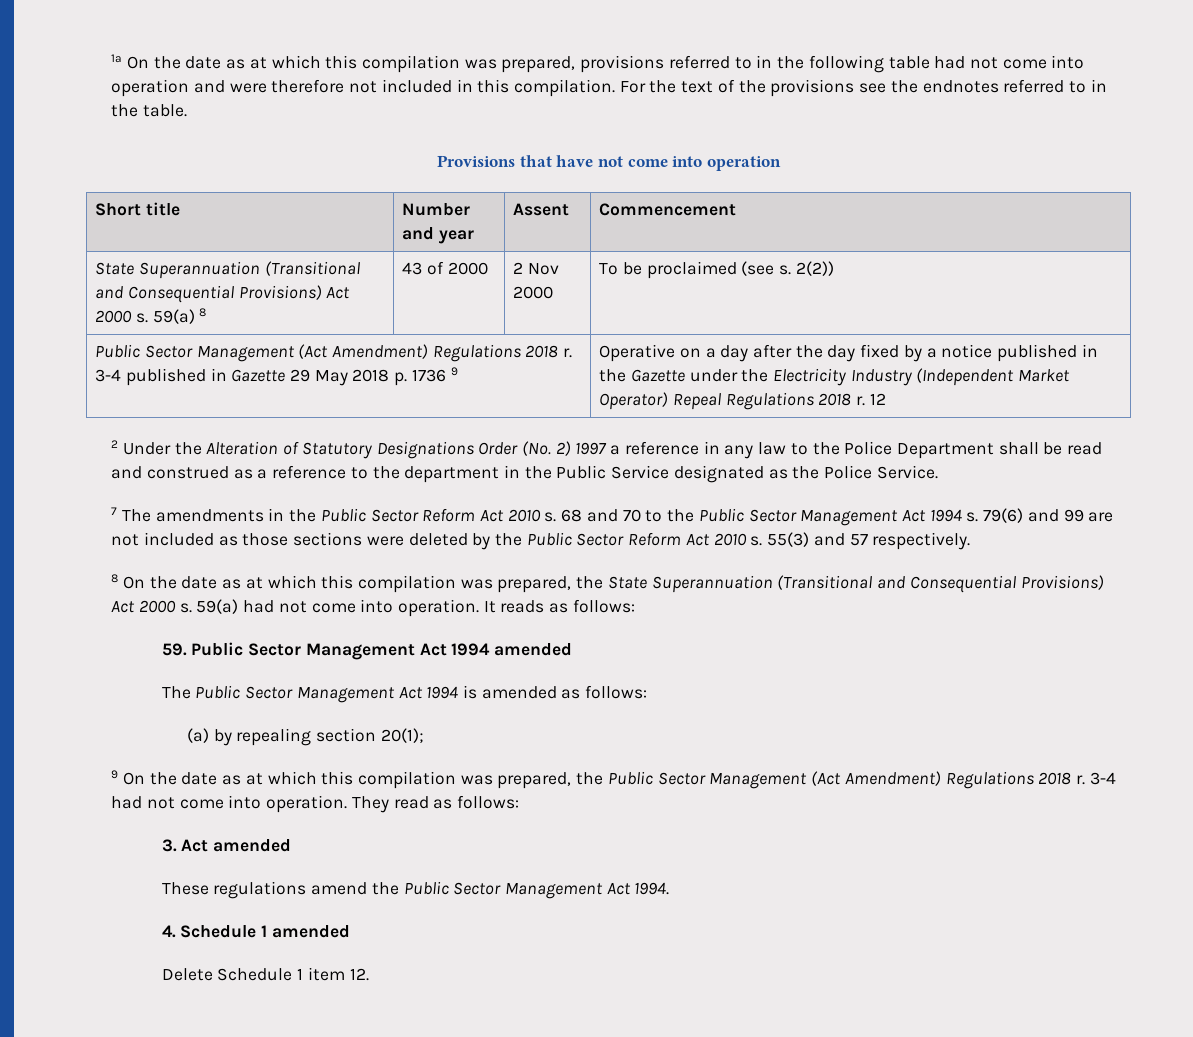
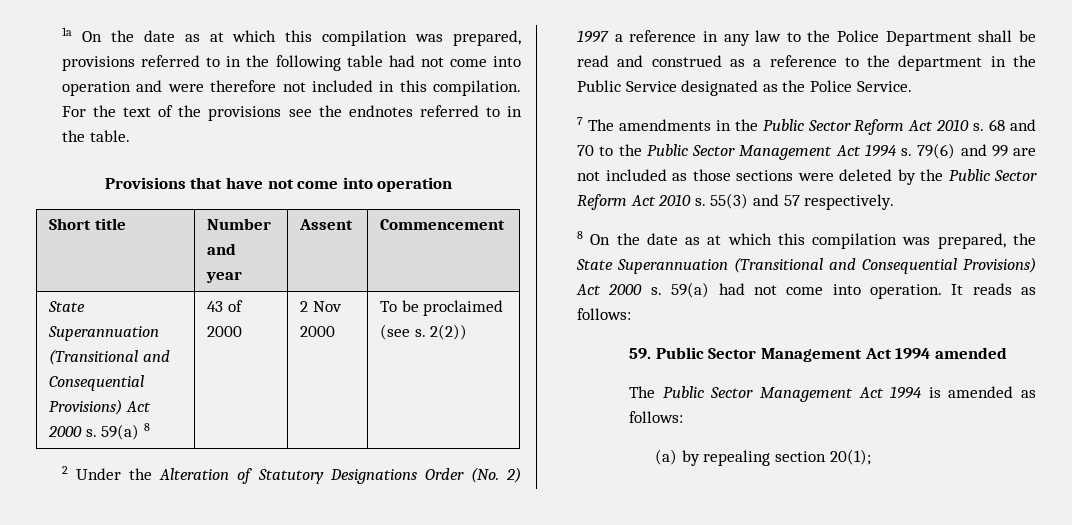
[95,344,573,362] [95,367,458,386] [599,344,1098,362] [599,368,1071,386] [599,392,886,410] // Public Sector Management (Act Amendment) Regulations 2018 r. 3-4 published in Gazette 29 May 2018 p. 1736 9 | Operative on a day after the day fixed by a notice published in the Gazette under the Electricity Industry (Independent Market Operator) Repeal Regulations 2018 r. 12 -> (468, 332) none
[111,770,1116,789] [111,795,520,813] [161,839,292,852] [161,881,670,899] [161,925,350,938] [161,967,369,981] // 9 On the date as at which this compilation was prepared, the Public Sector Management (Act Amendment) Regulations 2018 r. 3-4 had not come into operation. They read as follows: // 3. Act amended // These regulations amend the Public Sector Management Act 1994. // 4. Schedule 1 amended // Delete Schedule 1 item 12. -> (871, 457) none

